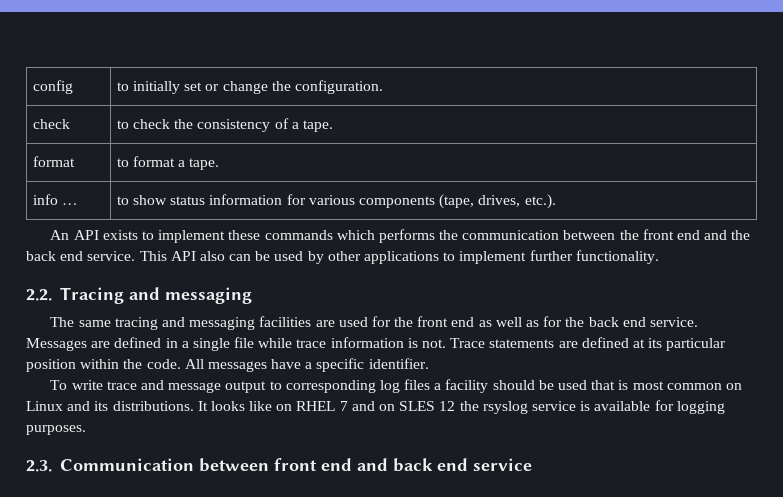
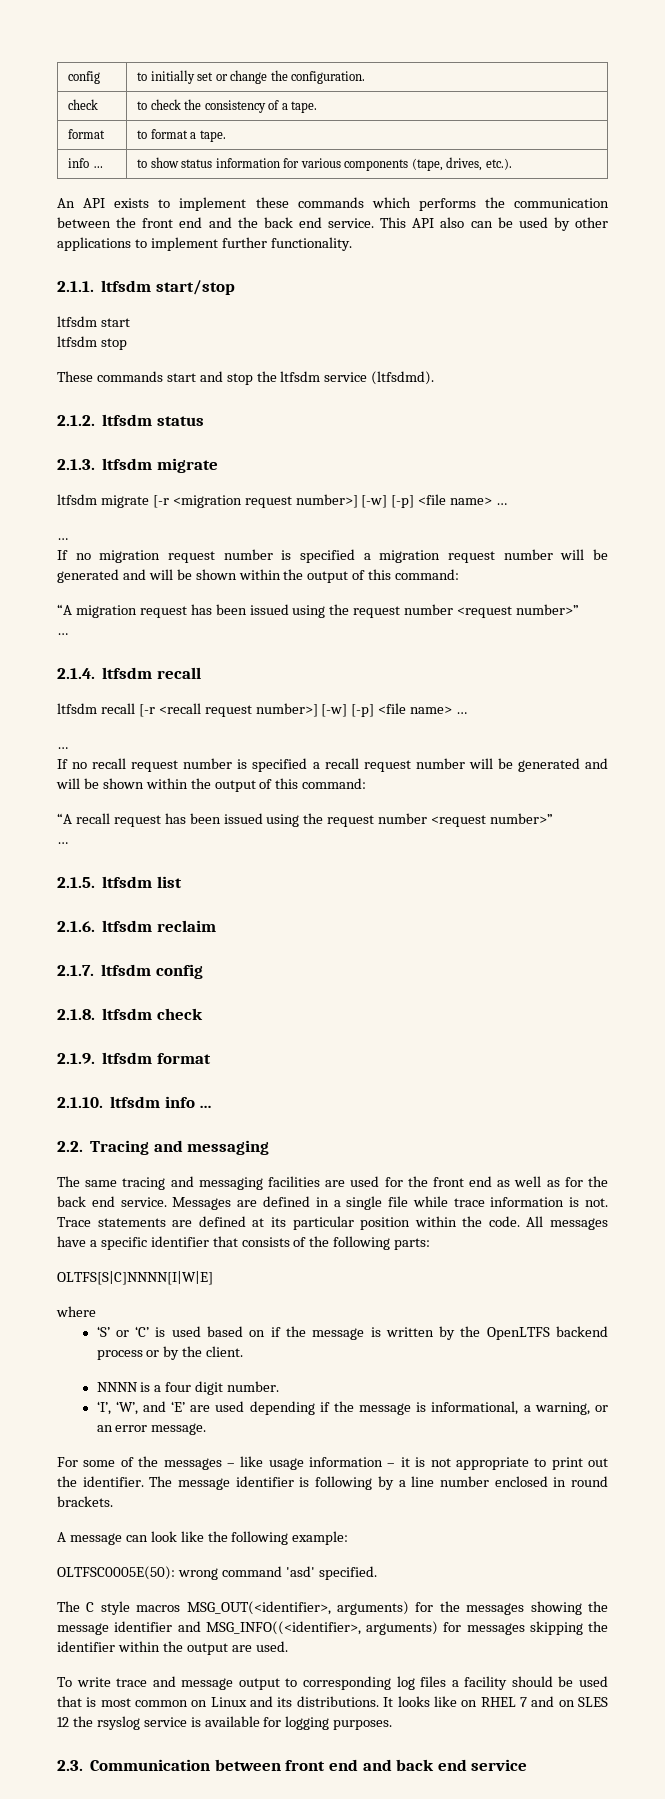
(659, 257) none -> [57,280,235,295] [57,316,130,327] [57,336,127,350] [57,371,435,385] [57,414,204,426] [57,458,218,473] [57,494,508,508] [57,538,68,540] [57,549,609,563] [57,569,460,583] [57,604,580,618] [57,633,68,635] [57,667,201,679] [57,703,468,717] [57,747,68,749] [57,758,608,772] [56,778,367,792] [57,813,554,827] [57,842,68,844] [57,876,182,888] [57,920,216,932] [57,964,203,979] [57,1008,203,1020] [57,1052,211,1064] [57,1096,213,1108] // 2.1.1. ltfsdm start/stop // ltfsdm start // ltfsdm stop // These commands start and stop the ltfsdm service (ltfsdmd). // 2.1.2. ltfsdm status // 2.1.3. ltfsdm migrate // ltfsdm migrate [-r <migration request number>] [-w] [-p] <file name> … // … // If no migration request number is specified a migration request number will be generated and will be shown within the output of this command: // “A migration request has been issued using the request number <request number>” // … // 2.1.4. ltfsdm recall // ltfsdm recall [-r <recall request number>] [-w] [-p] <file name> … // … // If no recall request number is specified a recall request number will be generated and will be shown within the output of this command: // “A recall request has been issued using the request number <request number>” // … // 2.1.5. ltfsdm list // 2.1.6. ltfsdm reclaim // 2.1.7. ltfsdm config // 2.1.8. ltfsdm check // 2.1.9. ltfsdm format // 2.1.10. ltfsdm info …
[368,358,429,369] identifier. -> [150,1236,431,1250] [57,1271,213,1285] [56,1306,96,1317] [96,1326,608,1340] [96,1346,244,1360] [96,1381,280,1395] [96,1401,609,1415] [96,1423,207,1435] [57,1456,608,1470] [57,1476,608,1490] [57,1496,113,1507] [57,1531,349,1545] [57,1566,377,1580] [57,1601,608,1615] [57,1621,608,1635] [57,1641,288,1655] identifier that consists of the following parts: // OLTFS[S|C]NNNN[I|W|E] // where // ‘S’ or ‘C’ is used based on if the message is written by the OpenLTFS backend process or by the client. // NNNN is a four digit number. // ‘I’, ‘W’, and ‘E’ are used depending if the message is informational, a warning, or an error message. // For some of the messages – like usage information – it is not appropriate to print out the identifier. The message identifier is following by a line number enclosed in round brackets. // A message can look like the following example: // OLTFSC0005E(50): wrong command 'asd' specified. // The C style macros MSG_OUT(<identifier>, arguments) for the messages showing the message identifier and MSG_INFO((<identifier>, arguments) for messages skipping the identifier within the output are used.

